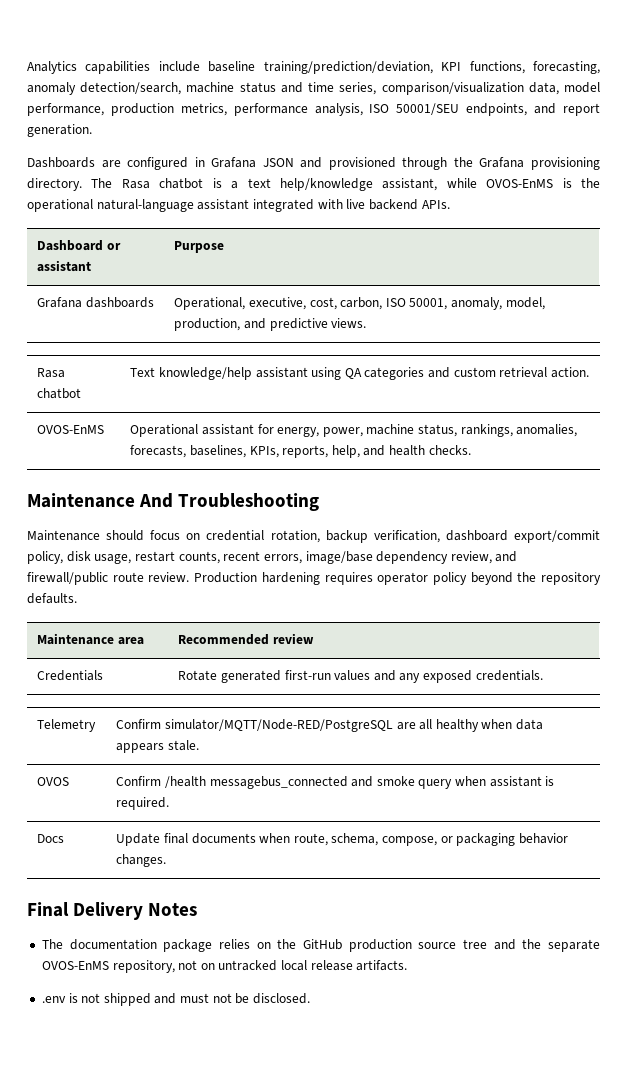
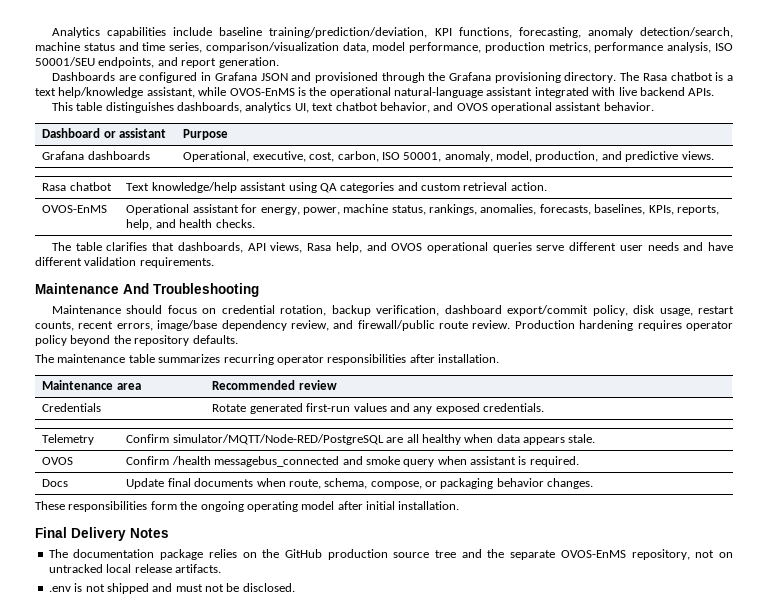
(450, 204) none -> [51,102,654,113] // This table distinguishes dashboards, analytics UI, text chatbot behavior, and OVOS operational assistant behavior.
(471, 450) none -> [51,242,733,253] [35,257,214,268] // The table clarifies that dashboards, API views, Rasa help, and OVOS operational queries serve different user needs and have different validation requirements.
(77, 598) none -> [35,354,499,365] // The maintenance table summarizes recurring operator responsibilities after installation.
(167, 860) none -> [35,501,460,512] // These responsibilities form the ongoing operating model after initial installation.

